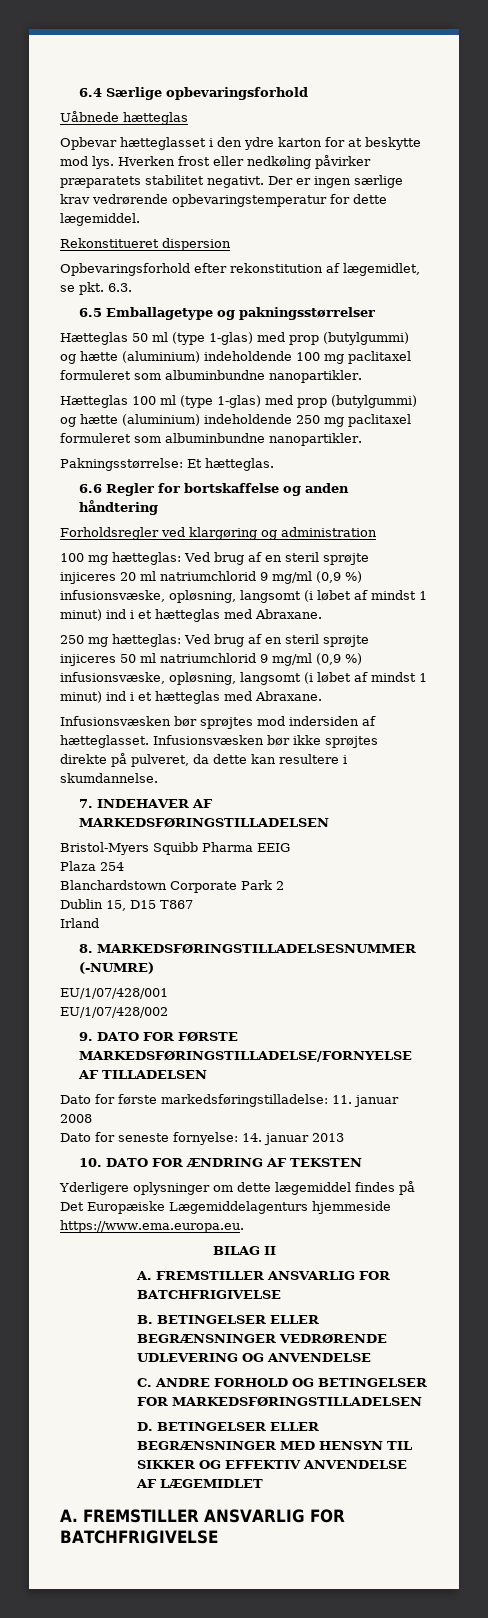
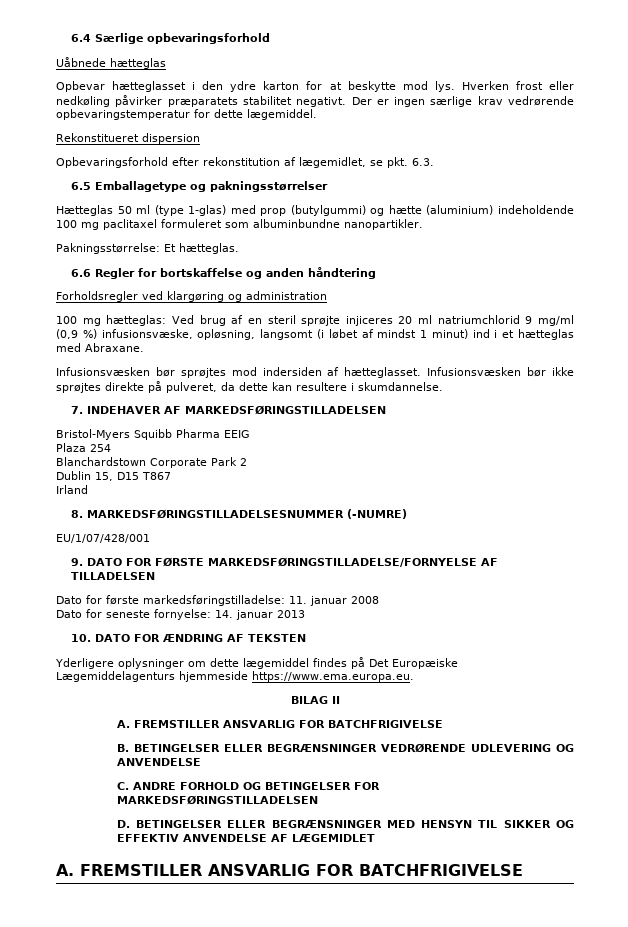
[60,395,417,408] [60,414,411,427] [60,433,362,446] // Hætteglas 100 ml (type 1-glas) med prop (butylgummi) og hætte (aluminium) indeholdende 250 mg paclitaxel formuleret som albuminbundne nanopartikler. -> (423, 224) none
[60,634,369,647] [60,653,362,666] [60,672,427,685] [60,691,322,704] // 250 mg hætteglas: Ved brug af en steril sprøjte injiceres 50 ml natriumchlorid 9 mg/ml (0,9 %) infusionsvæske, opløsning, langsomt (i løbet af mindst 1 minut) ind i et hætteglas med Abraxane. -> (144, 347) none
[60,1007,168,1018] // EU/1/07/428/002 -> (150, 538) none

